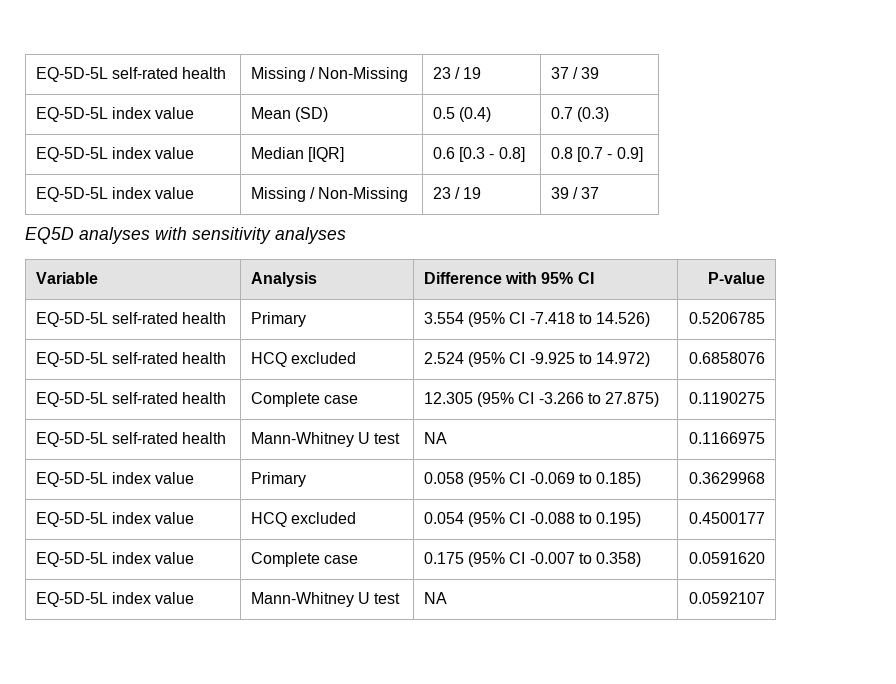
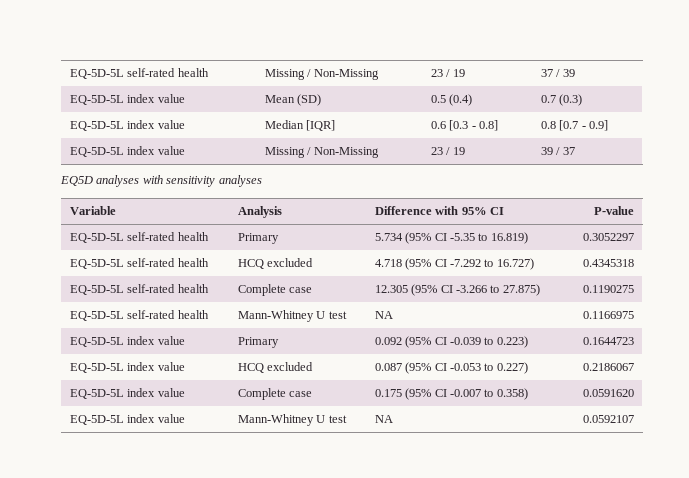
[423,312,651,327] [689,312,766,324] 3.554 (95% CI -7.418 to 14.526) | 0.5206785 -> [374,232,528,244] [583,233,635,241] 5.734 (95% CI -5.35 to 16.819) | 0.3052297
[423,352,651,367] [689,352,766,364] 2.524 (95% CI -9.925 to 14.972) | 0.6858076 -> [374,258,534,270] [583,259,635,267] 4.718 (95% CI -7.292 to 16.727) | 0.4345318
[423,472,642,487] [689,472,766,484] 0.058 (95% CI -0.069 to 0.185) | 0.3629968 -> [374,336,528,348] [583,337,635,345] 0.092 (95% CI -0.039 to 0.223) | 0.1644723
[423,512,642,527] [689,512,766,524] 0.054 (95% CI -0.088 to 0.195) | 0.4500177 -> [374,362,528,374] [583,363,635,371] 0.087 (95% CI -0.053 to 0.227) | 0.2186067

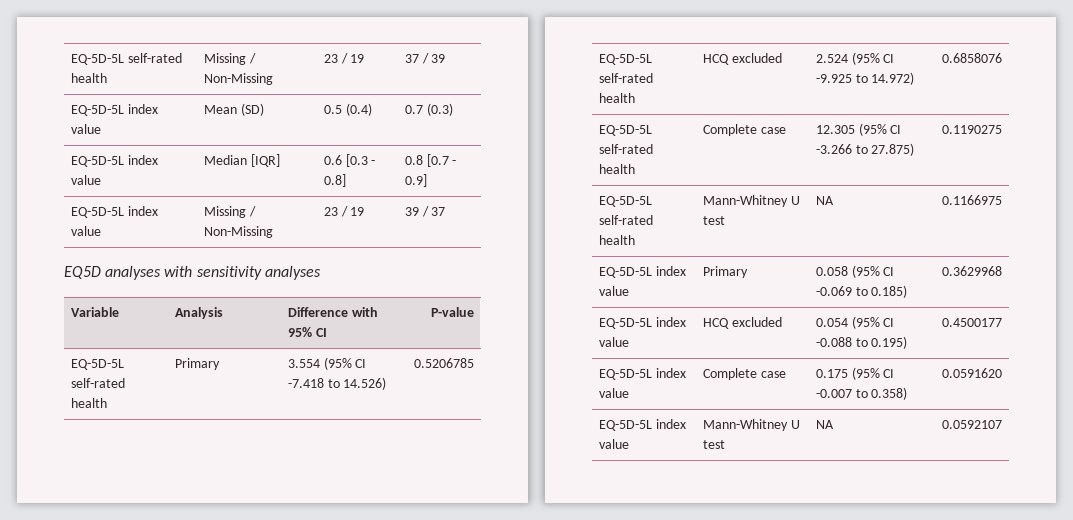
[374,232,528,244] [583,233,635,241] 5.734 (95% CI -5.35 to 16.819) | 0.3052297 -> [287,357,367,370] [287,377,387,390] [414,358,475,368] 3.554 (95% CI -7.418 to 14.526) | 0.5206785
[374,258,534,270] [583,259,635,267] 4.718 (95% CI -7.292 to 16.727) | 0.4345318 -> [815,52,895,65] [815,72,915,85] [942,53,1003,63] 2.524 (95% CI -9.925 to 14.972) | 0.6858076
[374,336,528,348] [583,337,635,345] 0.092 (95% CI -0.039 to 0.223) | 0.1644723 -> [815,265,895,278] [815,285,908,298] [942,266,1003,276] 0.058 (95% CI -0.069 to 0.185) | 0.3629968
[374,362,528,374] [583,363,635,371] 0.087 (95% CI -0.053 to 0.227) | 0.2186067 -> [815,316,895,329] [815,336,908,349] [942,318,1003,327] 0.054 (95% CI -0.088 to 0.195) | 0.4500177

